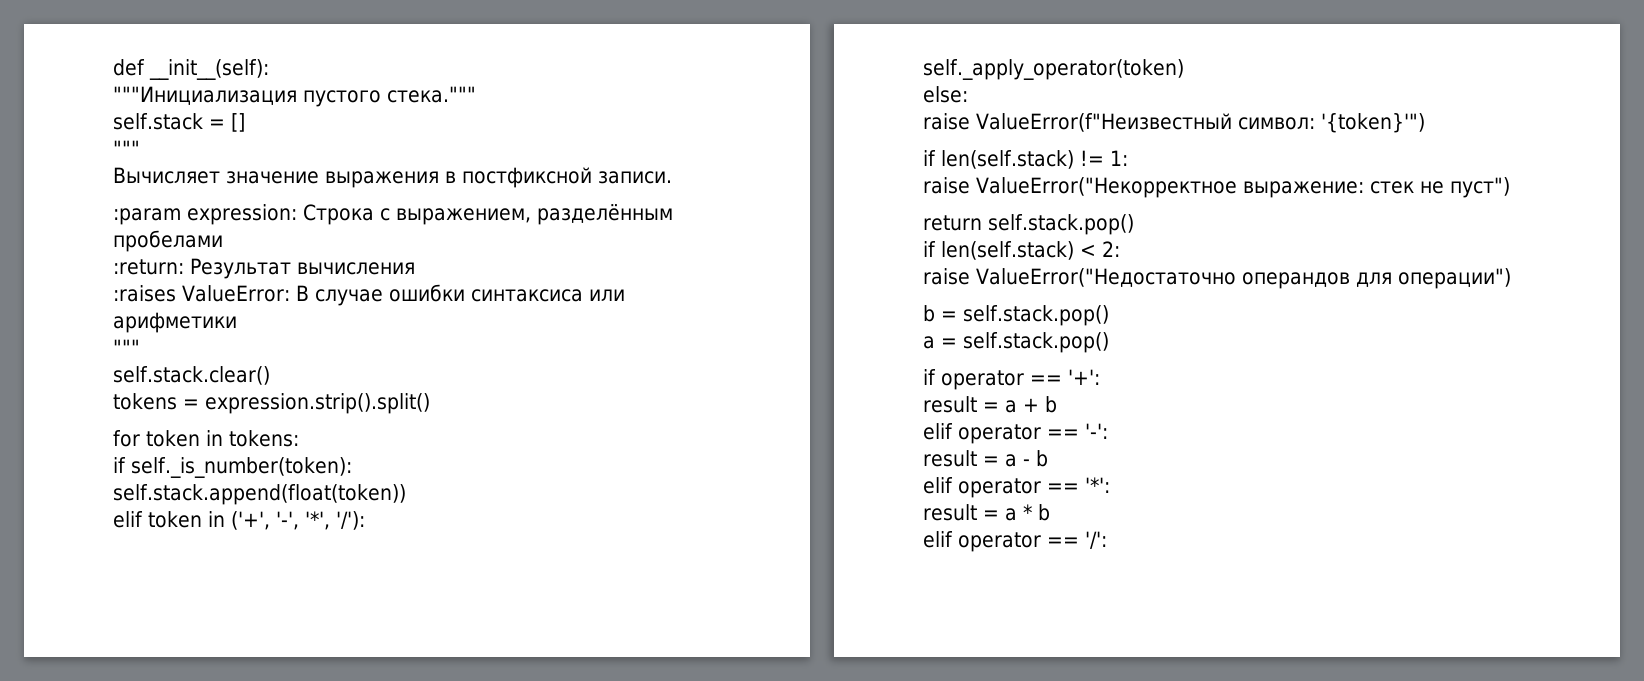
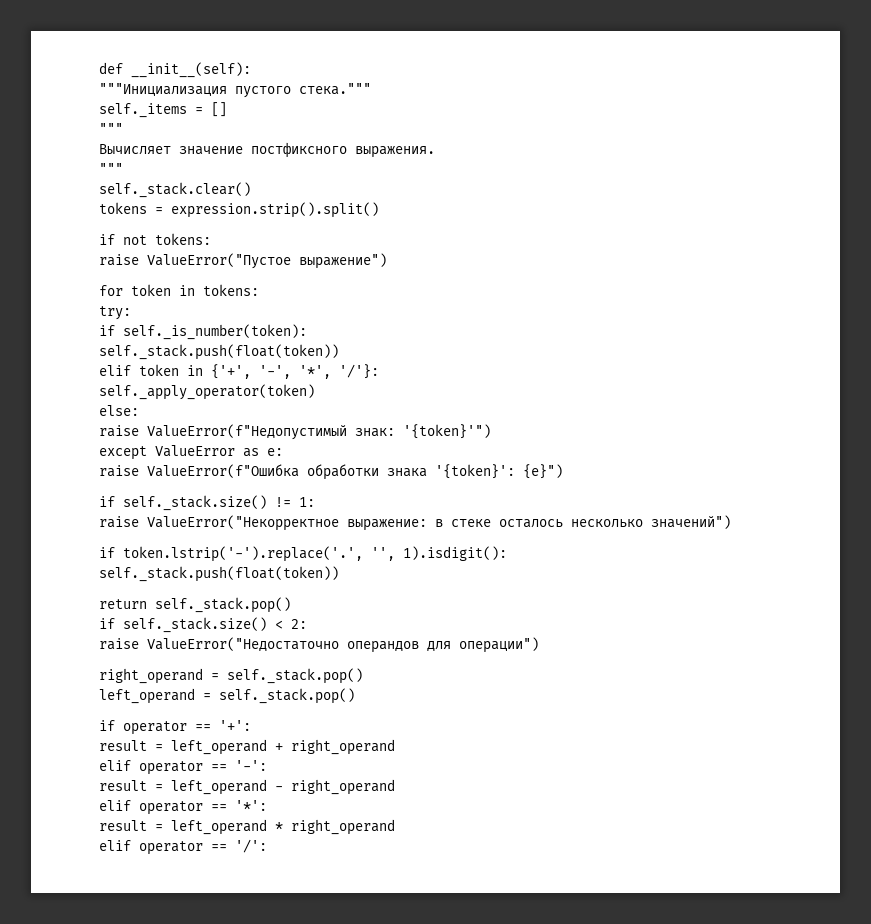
[113,113,203,130] self.stack -> [99,103,187,118] self._items
[325,167,672,188] [113,204,673,225] [113,230,223,252] [113,258,415,279] [113,284,625,306] [113,312,237,333] [113,339,140,355] [113,366,270,385] выражения в постфиксной записи. // :param expression: Строка с выражением, разделённым пробелами // :return: Результат вычисления // :raises ValueError: В случае ошибки синтаксиса или арифметики // """ // self.stack.clear() -> [251,142,435,158] [99,163,123,174] [99,182,251,198] постфиксного выражения. // """ // self._stack.clear()
(430, 403) none -> [99,233,211,245] [99,253,387,269] // if not tokens: // raise ValueError("Пустое выражение")
(299, 438) none -> [99,306,131,320] // try:
[113,484,406,505] self.stack.append(float(token)) -> [99,344,339,360] self._stack.push(float(token))
[230,511,270,530] ('+', -> [211,364,251,379] {'+',
[335,511,365,530] '/'): -> [339,364,379,379] '/'}:
[976,113,1315,132] ValueError(f"Неизвестный символ: -> [147,424,395,440] ValueError(f"Недопустимый знак:
[923,150,1074,169] // if len(self.stack) -> [99,445,283,460] [99,464,563,480] [99,495,267,511] // except ValueError as e: // raise ValueError(f"Ошибка обработки знака '{token}': {e}") // if self._stack.size()
[1369,177,1510,198] стек не пуст") -> [435,515,731,529] [99,546,507,562] [99,566,339,582] в стеке осталось несколько значений") // if token.lstrip('-').replace('.', '', 1).isdigit(): // self._stack.push(float(token))
[988,214,1134,235] [923,241,1074,260] self.stack.pop() // if len(self.stack) -> [155,597,291,613] [99,617,267,633] self._stack.pop() // if self._stack.size()
[923,305,1109,326] [923,332,1109,353] b = self.stack.pop() // a = self.stack.pop() -> [99,668,363,684] [99,688,355,704] right_operand = self._stack.pop() // left_operand = self._stack.pop()
[1005,396,1057,413] a + b -> [171,739,395,755] left_operand + right_operand
[1005,450,1048,467] a - b -> [171,779,395,795] left_operand - right_operand
[1005,504,1050,521] a * b -> [171,819,395,835] left_operand * right_operand

